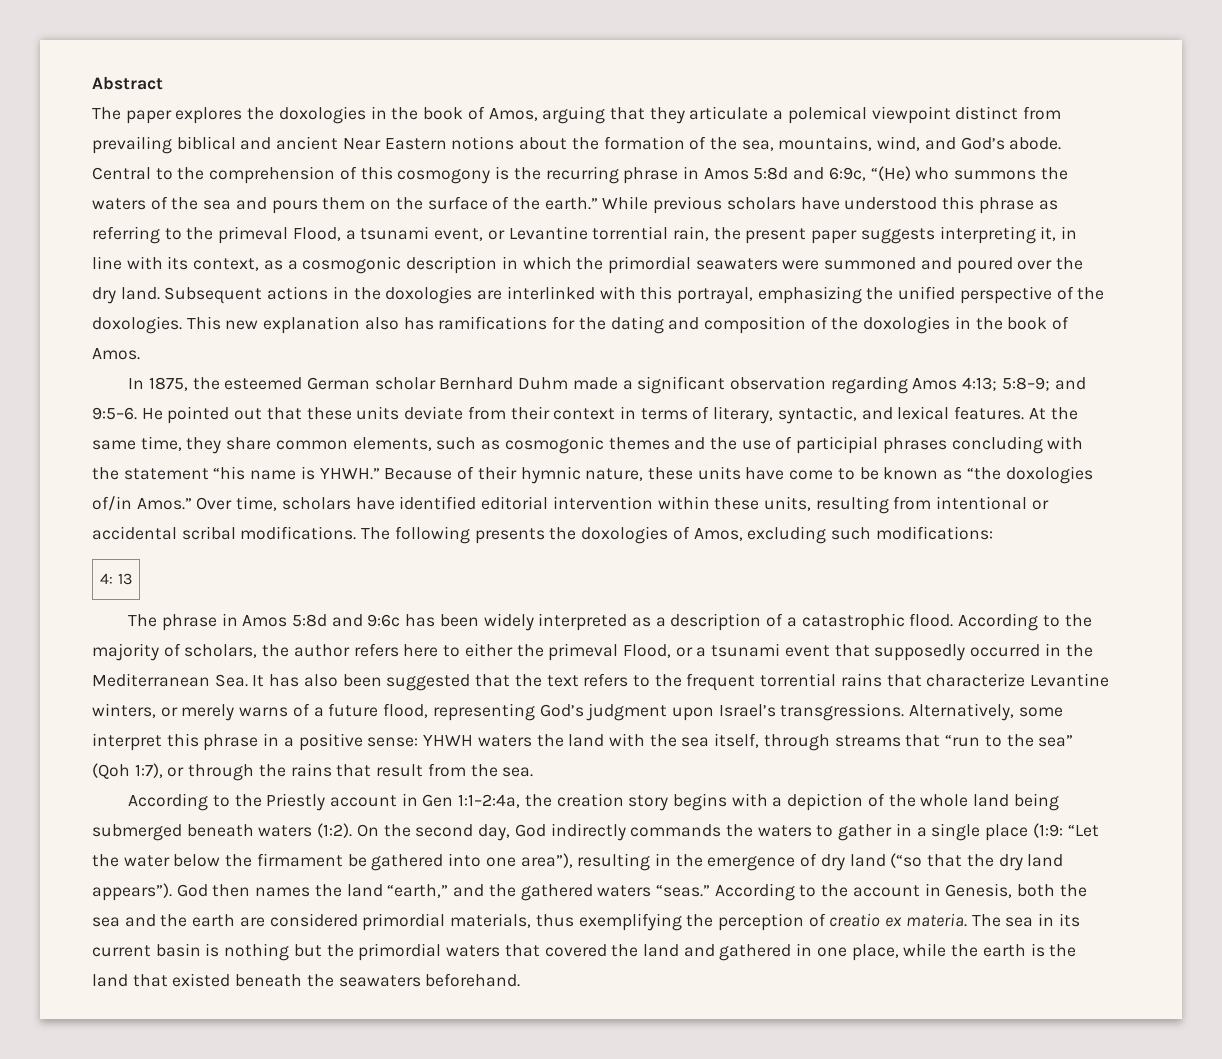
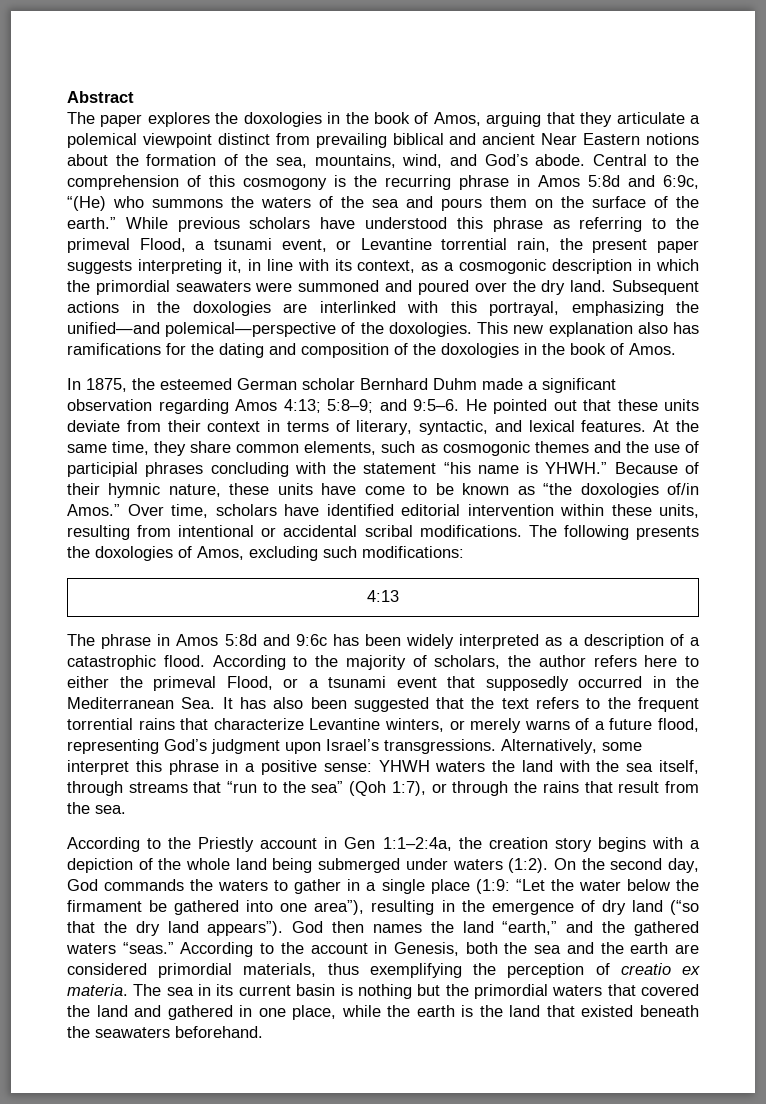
[898,286,1052,304] unified perspective -> [67,322,337,337] unified—and polemical—perspective
[100,573,132,585] 4: 13 -> [367,590,399,602] 4:13
[186,824,254,837] beneath -> [405,858,448,870] under
[550,823,626,841] indirectly -> (98, 885) none

